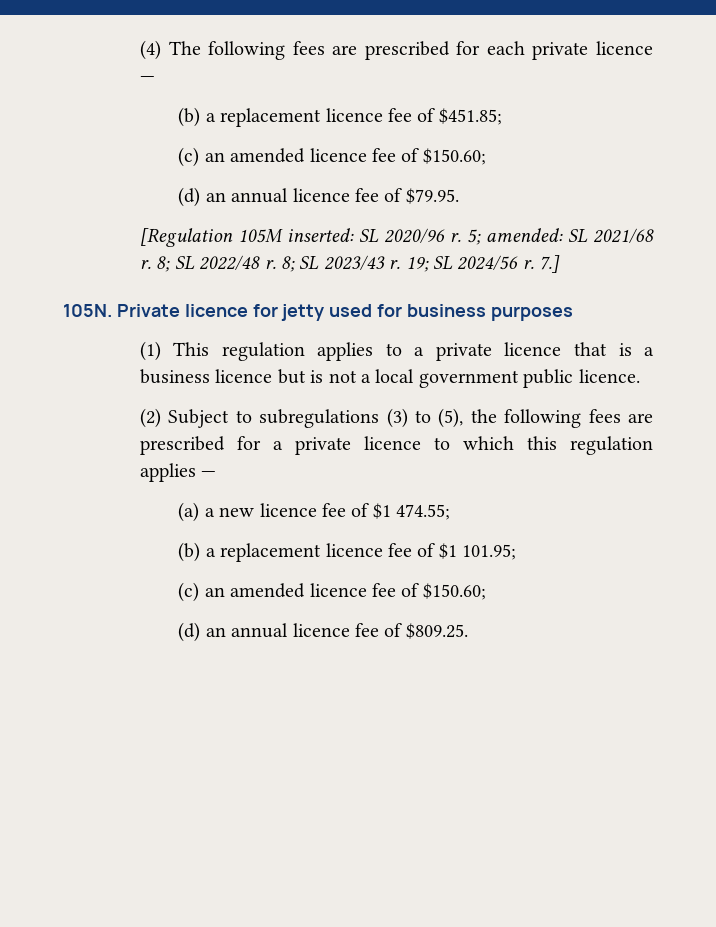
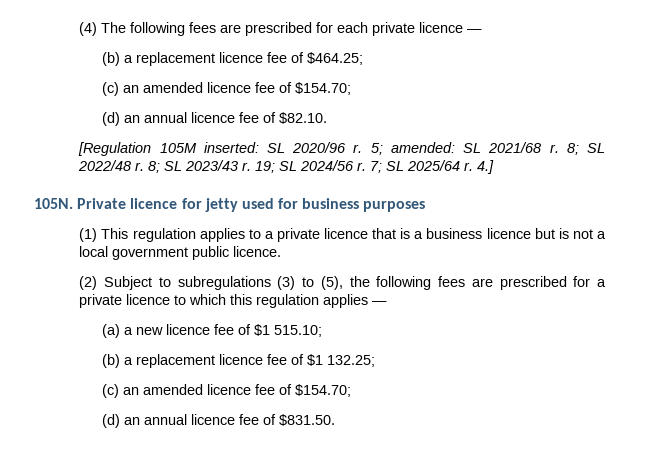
[438,108,502,125] [178,147,486,167] [178,187,459,207] $451.85; // (c) an amended licence fee of $150.60; // (d) an annual licence fee of $79.95. -> [306,52,363,65] [101,82,351,96] [101,112,327,126] $464.25; // (c) an amended licence fee of $154.70; // (d) an annual licence fee of $82.10.
[539,255,561,273] 7.] -> [370,160,495,174] 7; SL 2025/64 r. 4.]
[396,504,451,520] 474.55; -> [273,325,322,337] 515.10;
[462,544,517,560] [178,582,486,602] [178,622,468,642] 101.95; // (c) an amended licence fee of $150.60; // (d) an annual licence fee of $809.25. -> [326,355,375,367] [101,384,351,398] [101,414,335,428] 132.25; // (c) an amended licence fee of $154.70; // (d) an annual licence fee of $831.50.

